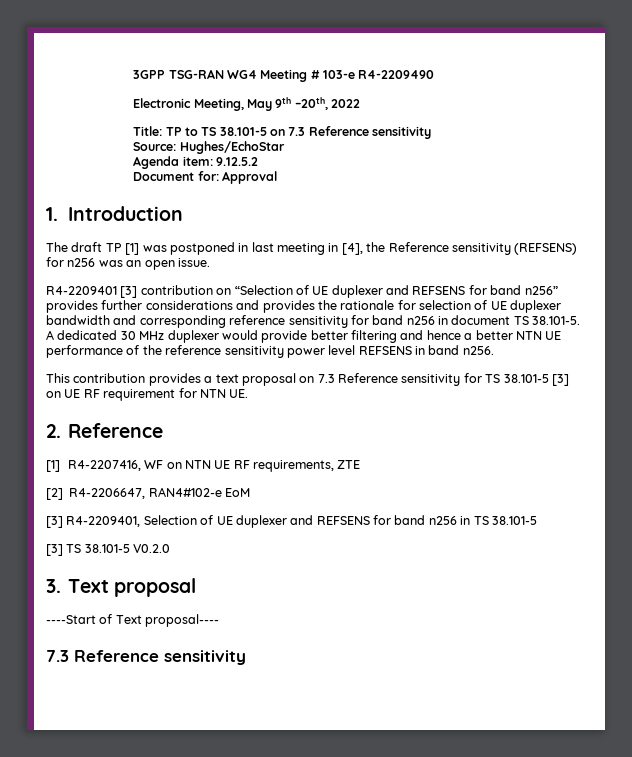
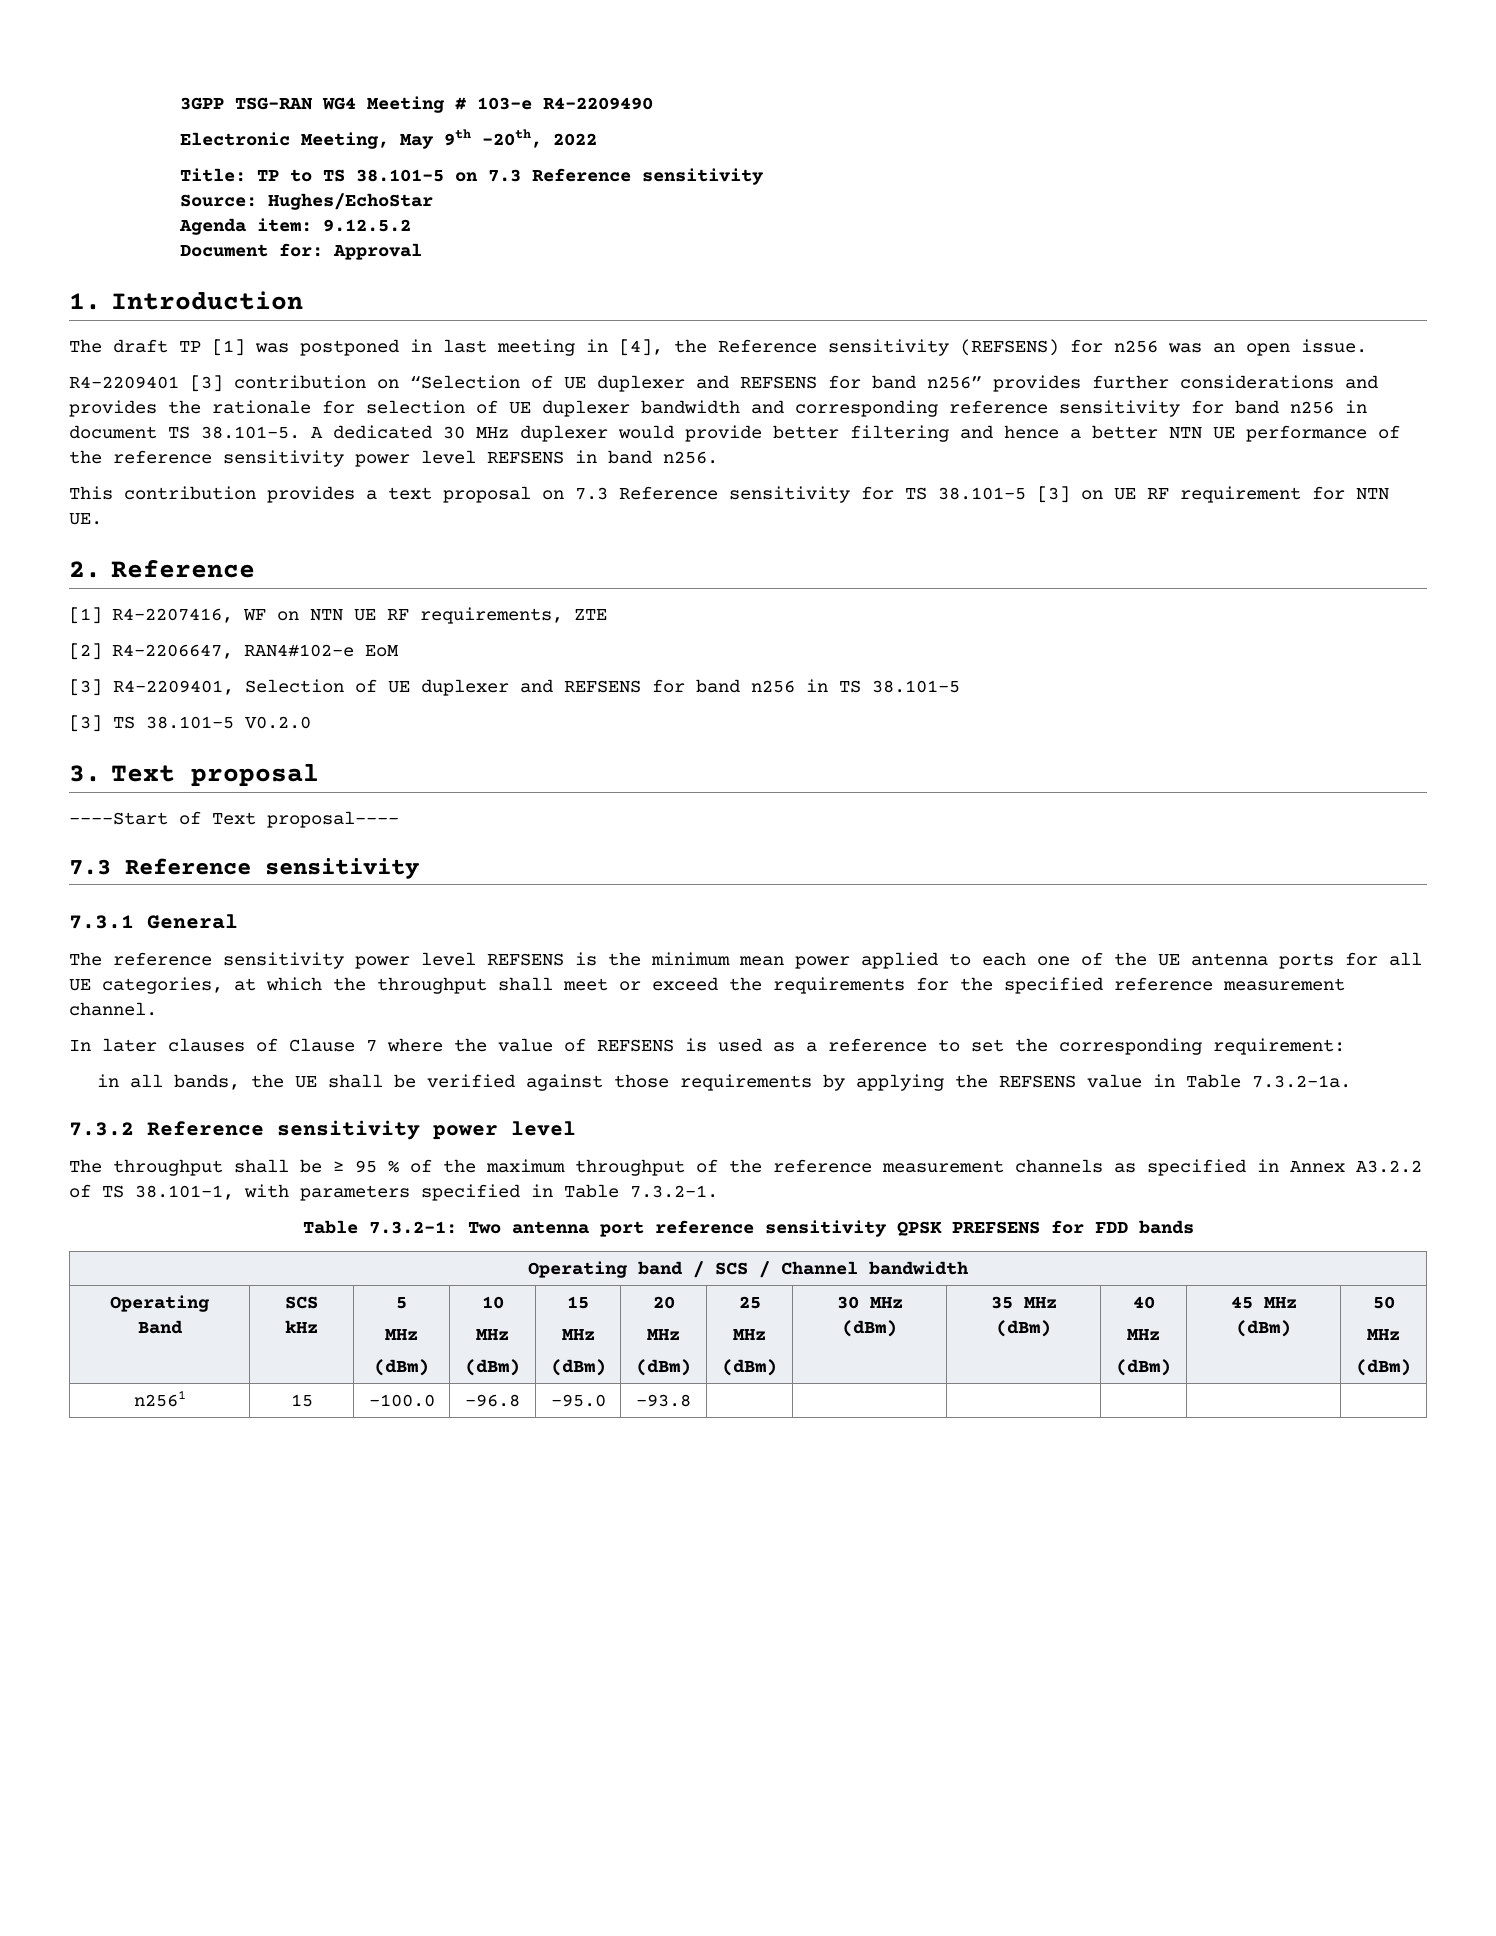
(246, 657) none -> [69,914,238,929] [69,952,1422,969] [69,977,1345,994] [69,1002,157,1016] [69,1038,1345,1055] [96,1074,1351,1091] [69,1120,576,1140] [69,1159,1422,1176] [69,1184,718,1201] [302,1220,1194,1237] [528,1261,969,1278] [110,1295,210,1312] [137,1320,183,1334] [285,1296,318,1309] [285,1320,318,1333] [396,1297,407,1309] [385,1329,418,1340] [374,1359,429,1376] [481,1296,504,1309] [476,1329,509,1340] [465,1359,520,1376] [567,1296,589,1309] [561,1329,595,1340] [550,1359,606,1376] [652,1296,675,1309] [647,1329,680,1340] [636,1359,691,1376] [738,1296,761,1309] [733,1329,766,1340] [722,1359,777,1376] [836,1296,903,1309] [842,1320,897,1337] [990,1296,1057,1309] [996,1320,1051,1337] [1132,1296,1155,1309] [1127,1329,1160,1340] [1116,1359,1171,1376] [1230,1296,1297,1309] [1236,1320,1291,1337] [1372,1296,1395,1309] [1367,1329,1400,1340] [1356,1359,1411,1376] [133,1390,186,1407] [290,1394,313,1407] [368,1394,435,1407] [465,1394,520,1407] [550,1394,606,1407] [636,1394,691,1407] // 7.3.1 General // The reference sensitivity power level REFSENS is the minimum mean power applied to each one of the UE antenna ports for all UE categories, at which the throughput shall meet or exceed the requirements for the specified reference measurement channel. // In later clauses of Clause 7 where the value of REFSENS is used as a reference to set the corresponding requirement: // in all bands, the UE shall be verified against those requirements by applying the REFSENS value in Table 7.3.2-1a. // 7.3.2 Reference sensitivity power level // The throughput shall be ≥ 95 % of the maximum throughput of the reference measurement channels as specified in Annex A3.2.2 of TS 38.101-1, with parameters specified in Table 7.3.2-1. // Table 7.3.2-1: Two antenna port reference sensitivity QPSK PREFSENS for FDD bands // Operating band / SCS / Channel bandwidth // Operating Band | SCS kHz | 5 // MHz // (dBm) | 10 // MHz // (dBm) | 15 // MHz // (dBm) | 20 // MHz // (dBm) | 25 // MHz // (dBm) | 30 MHz (dBm) | 35 MHz (dBm) | 40 // MHz // (dBm) | 45 MHz (dBm) | 50 // MHz // (dBm) // n2561 | 15 | -100.0 | -96.8 | -95.0 | -93.8 | | | | | |

